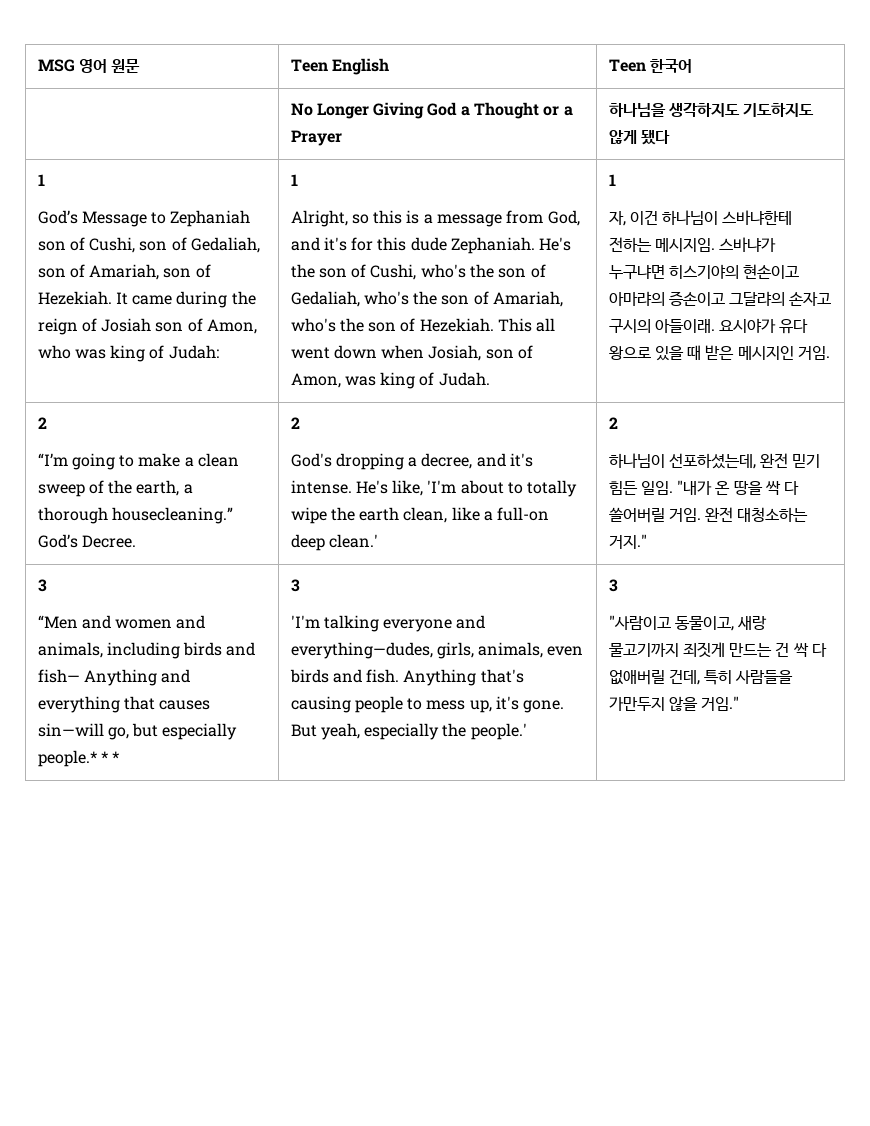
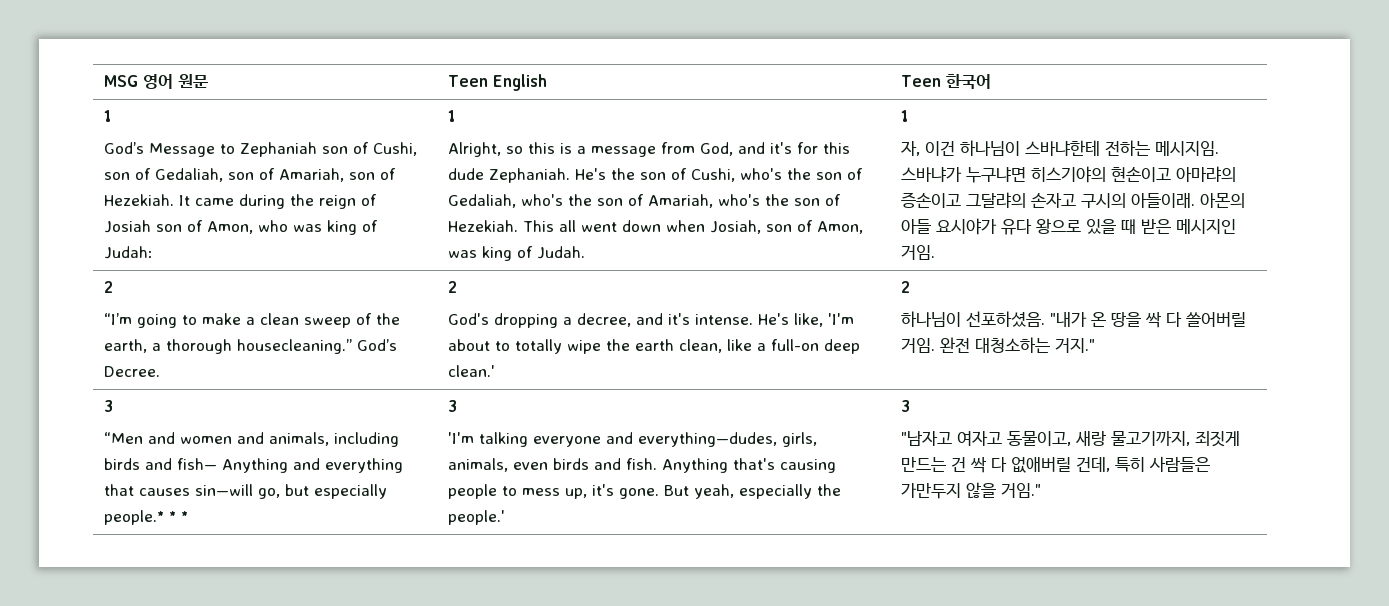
[290,102,573,119] [290,130,342,146] [608,102,815,117] [608,130,670,145] // | No Longer Giving God a Thought or a Prayer | 하나님을 생각하지도 기도하지도 않게 됐다 -> (992, 82) none
(715, 326) none -> [1200,193,1246,208] [901,219,932,234] 아몬의 아들
[668,453,821,469] [608,481,673,495] 선포하셨는데, 완전 믿기 힘든 일임. -> [966,311,1046,327] 선포하셨음.
[608,615,671,630] "사람이고 -> [901,431,1003,446] "남자고 여자고
[608,643,679,657] 물고기까지 -> [1111,431,1191,446] 물고기까지,
[735,670,794,684] 사람들을 -> [1149,456,1211,472] 사람들은

